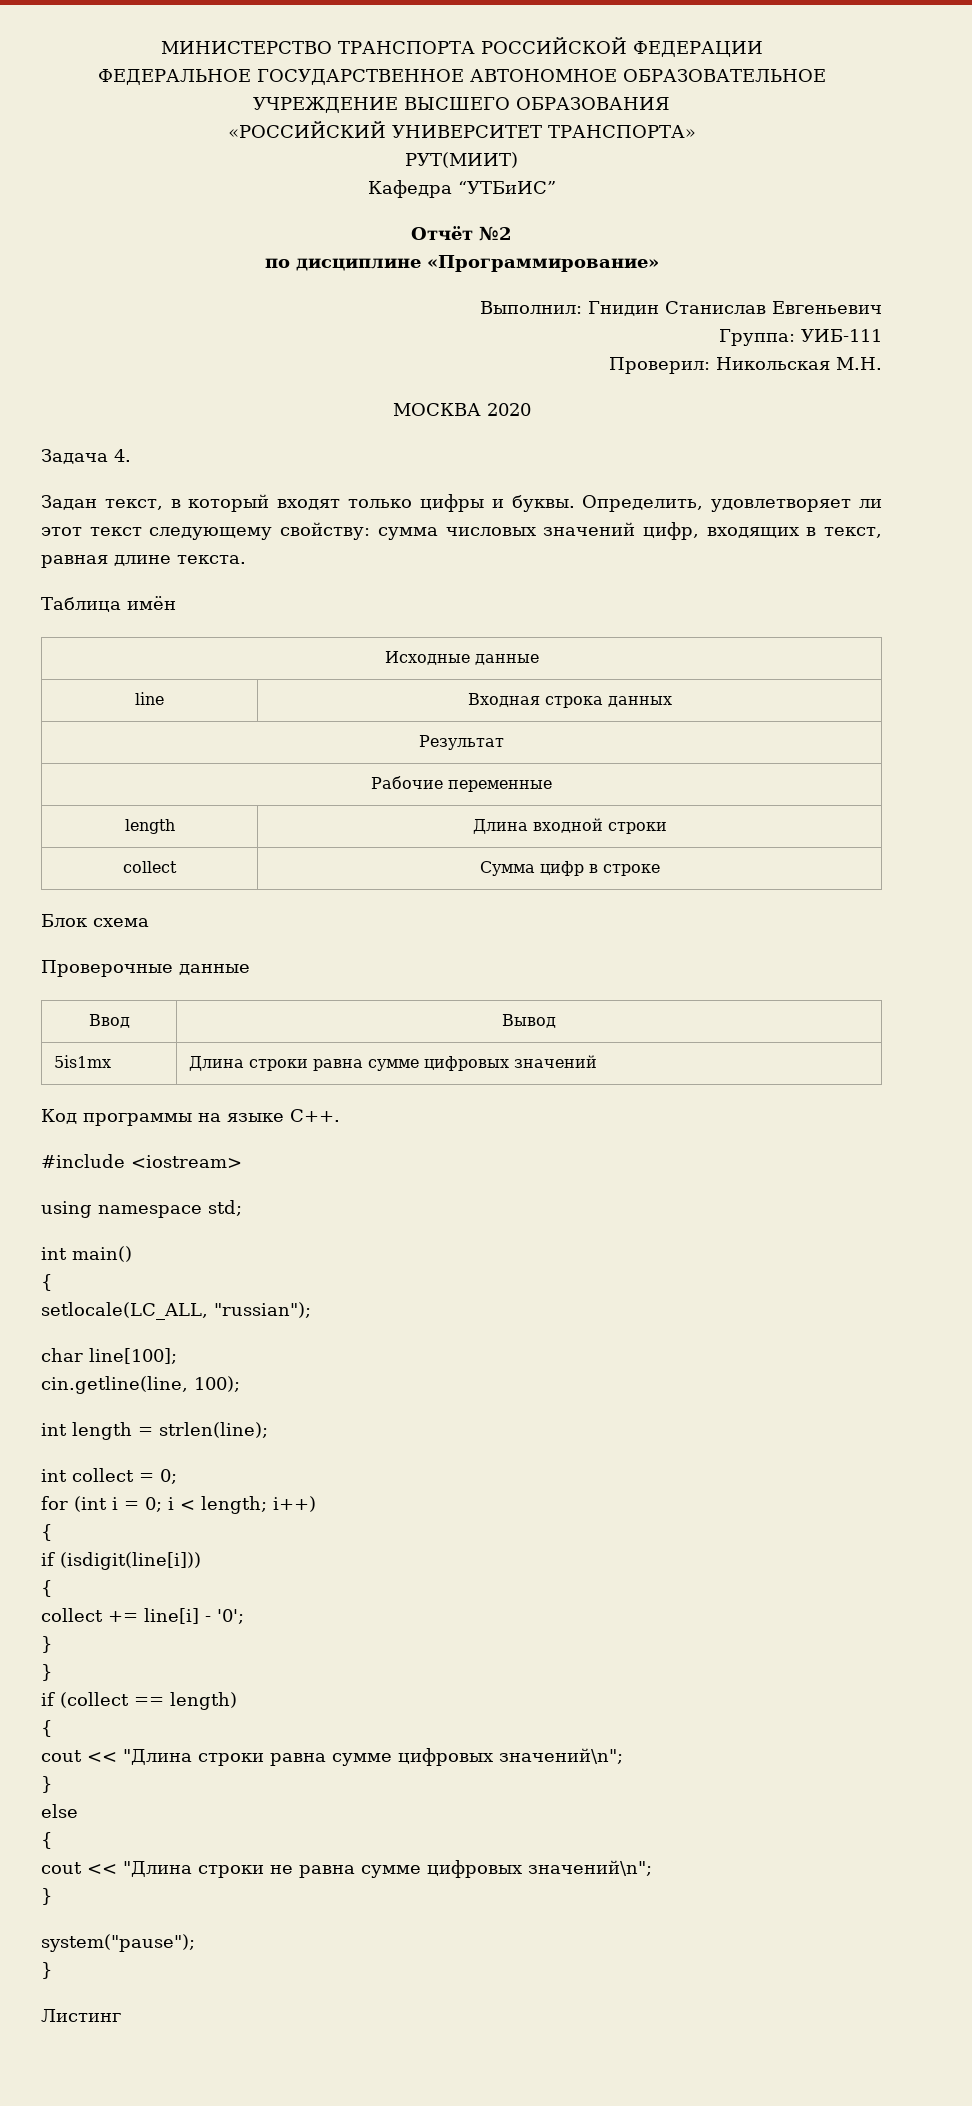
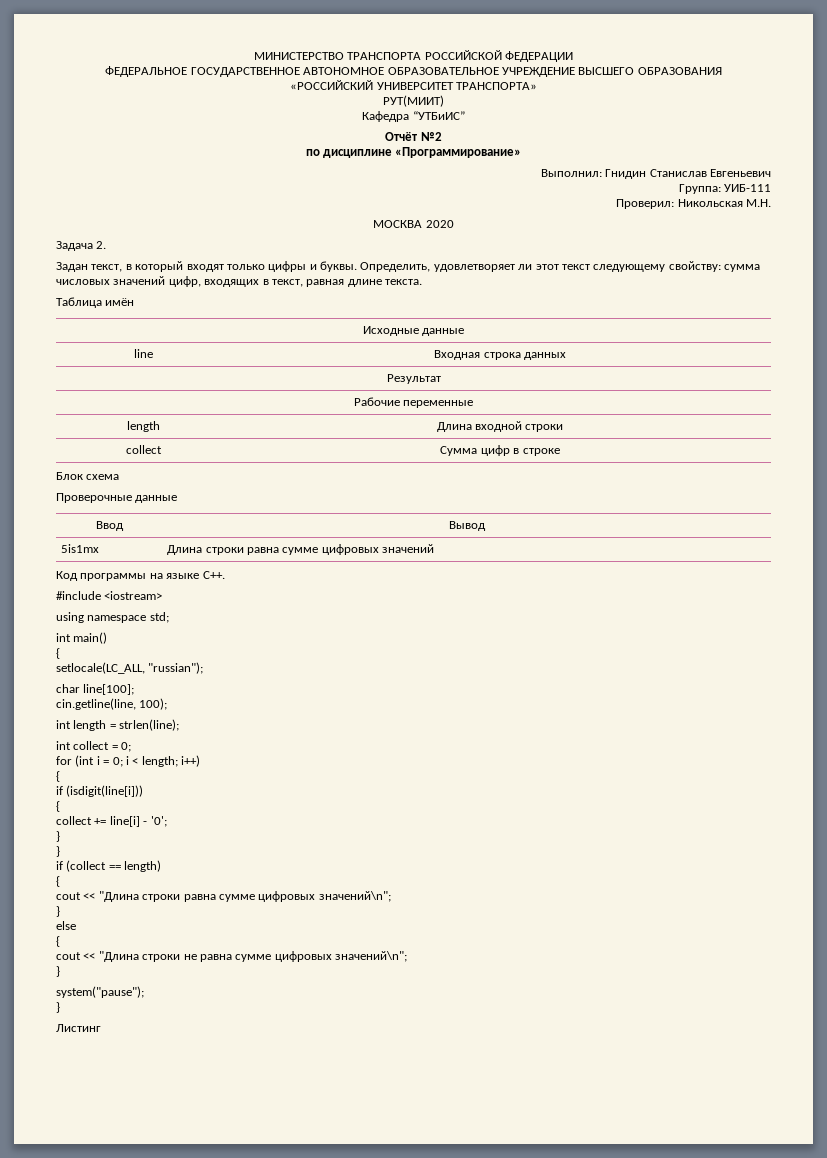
[114,449,131,462] 4. -> [96,241,107,249] 2.

